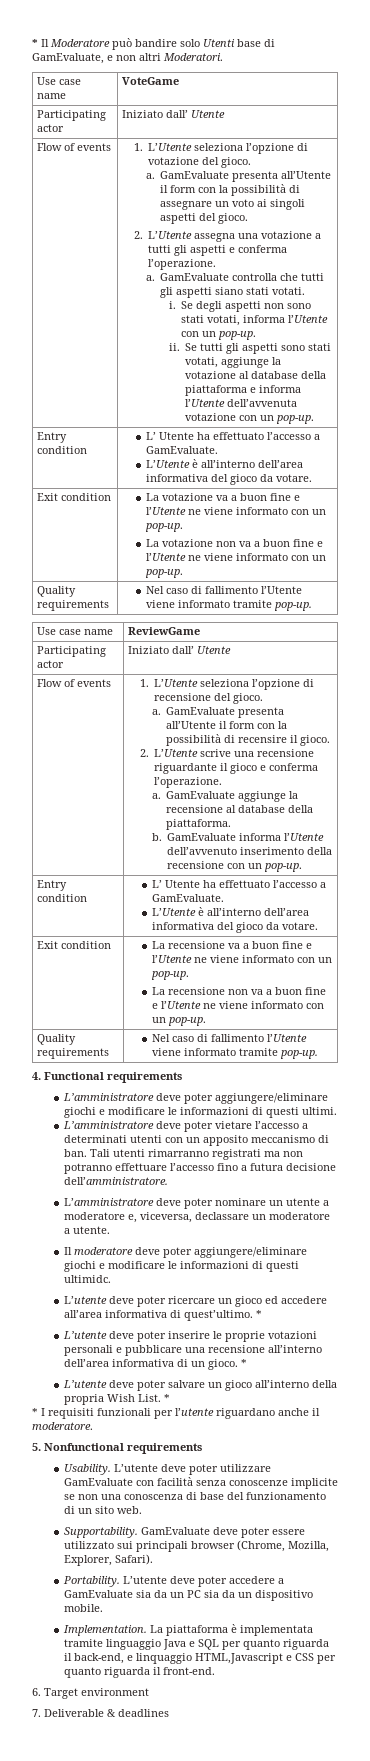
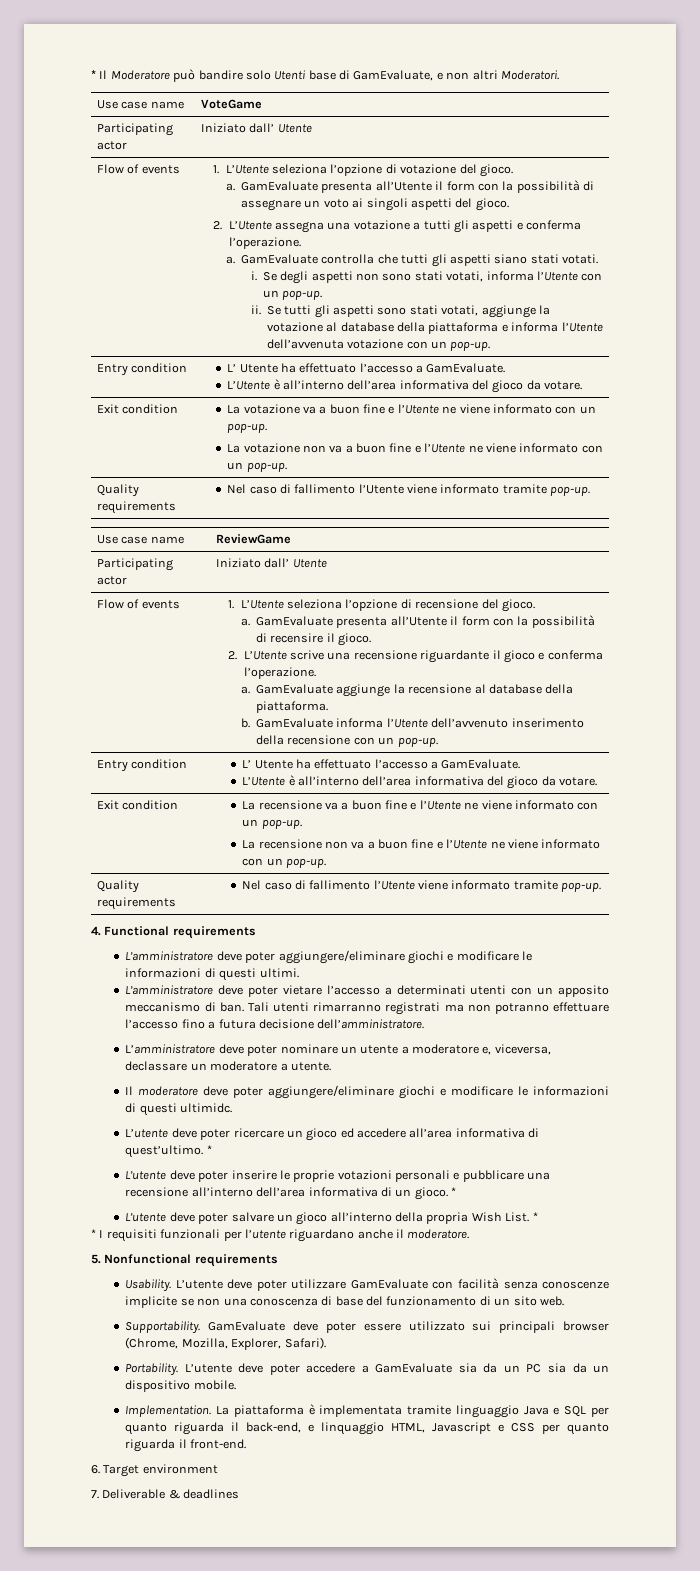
[194,1653,283,1664] HTML,Javascript -> [391,1422,492,1434] HTML, Javascript

